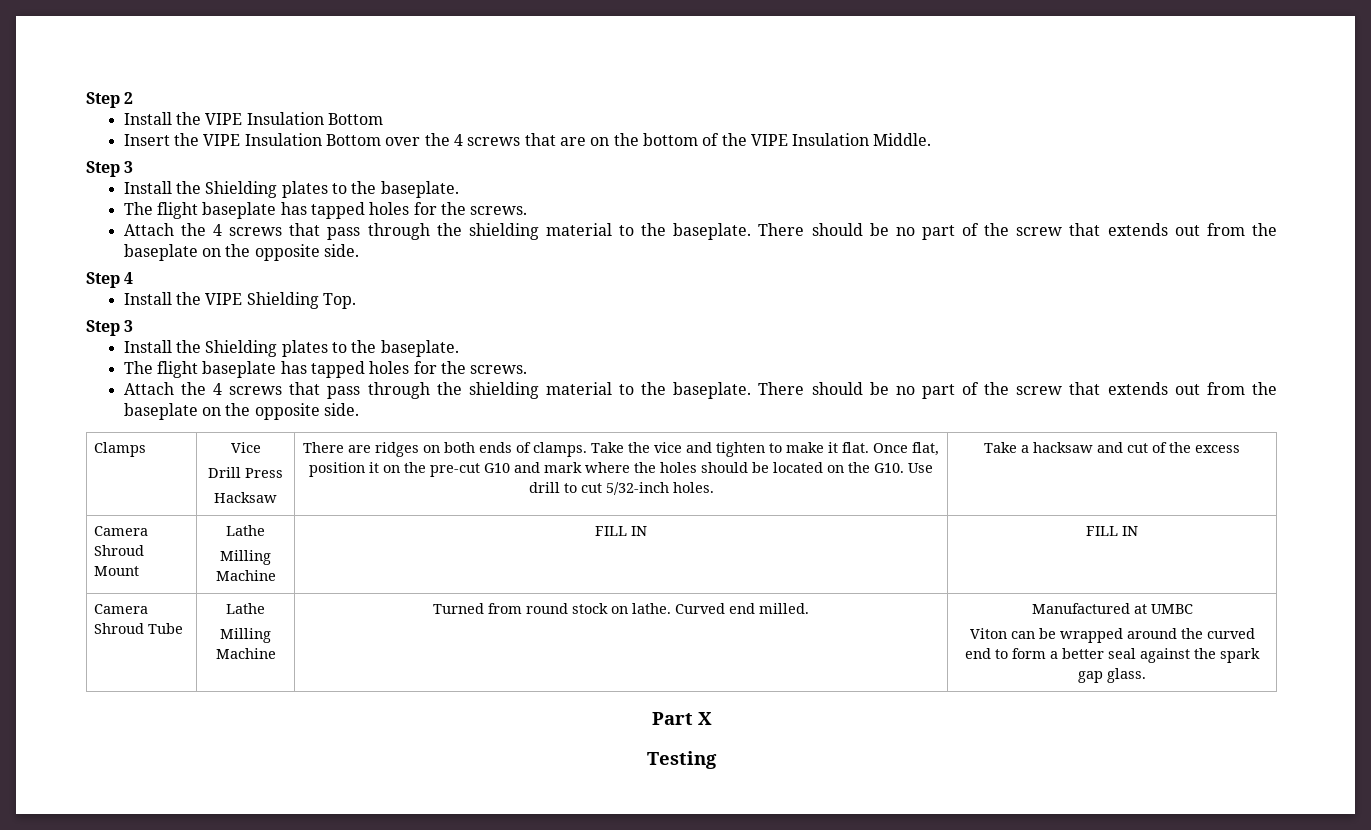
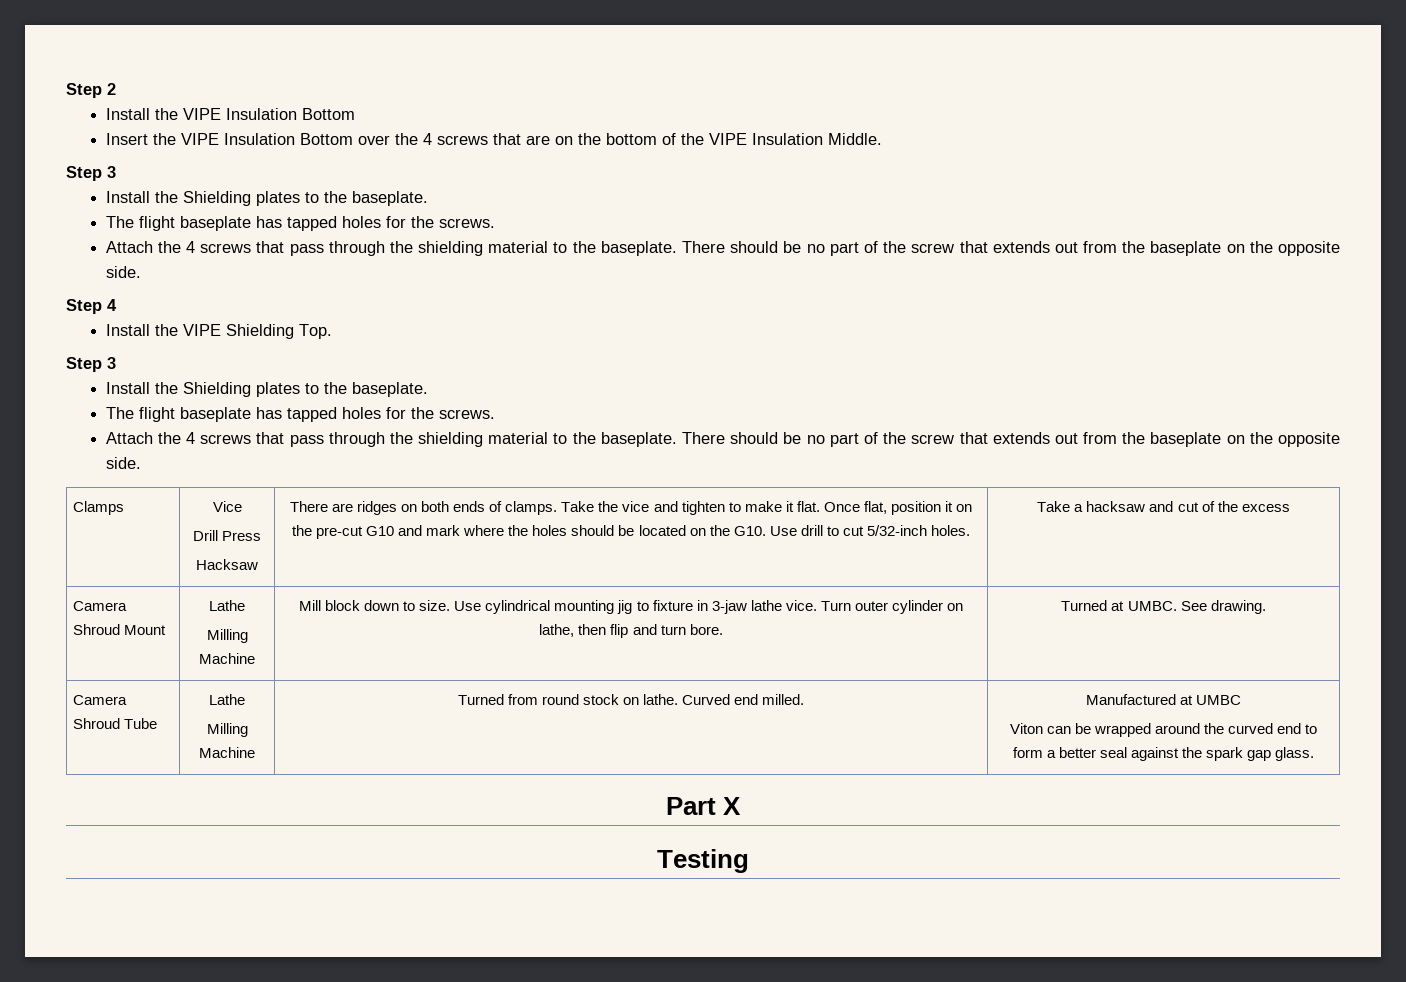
[595,526,647,536] [1086,526,1138,536] FILL IN | FILL IN -> [299,600,963,614] [539,624,723,638] [1061,600,1266,614] Mill block down to size. Use cylindrical mounting jig to fixture in 3-jaw lathe vice. Turn outer cylinder on lathe, then flip and turn bore. | Turned at UMBC. See drawing.

